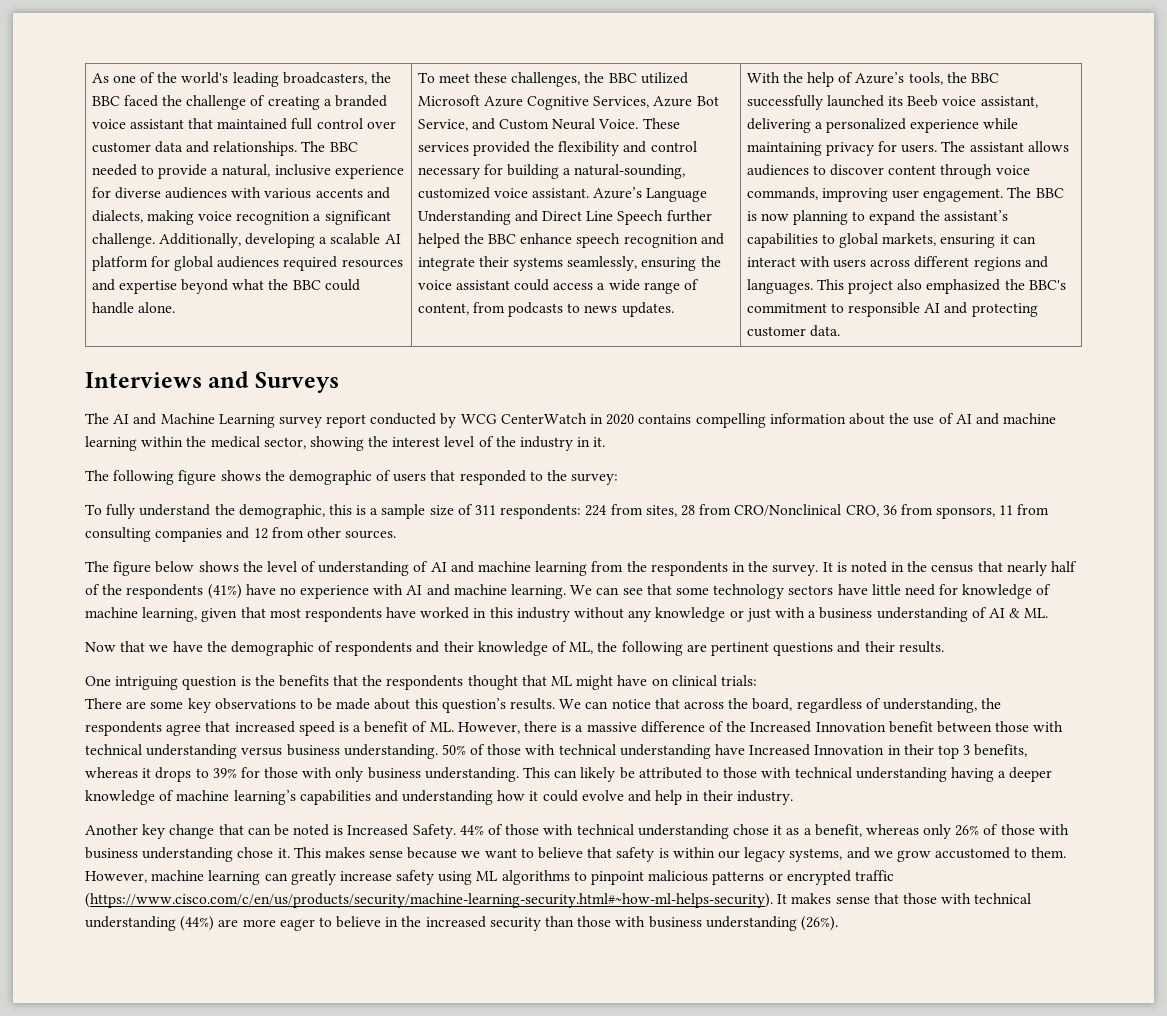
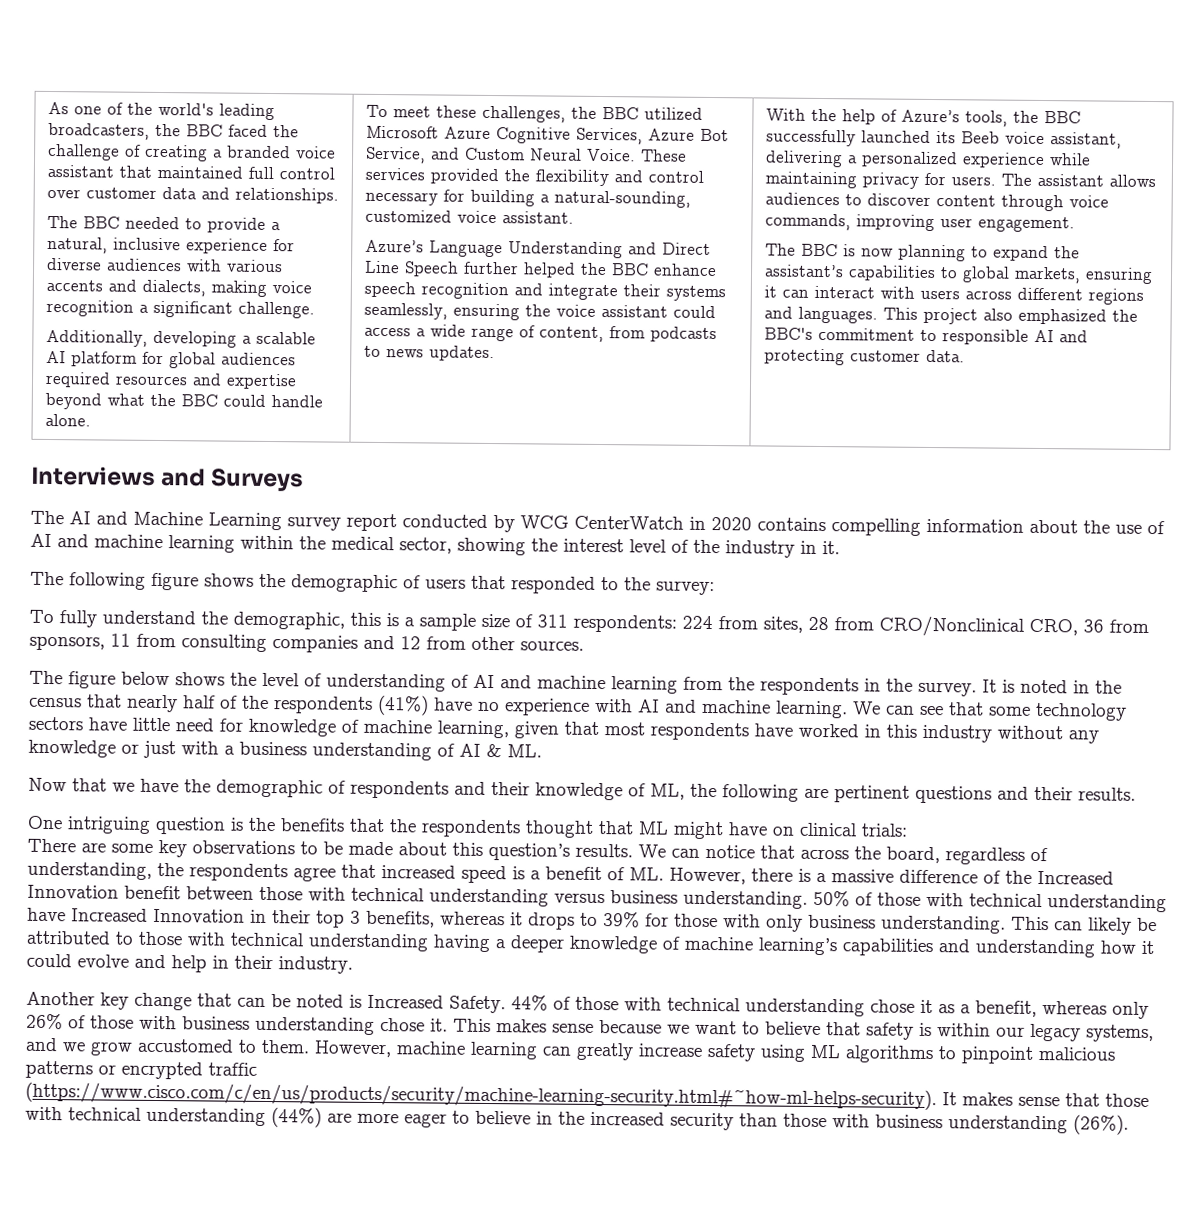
(298, 148) none -> (339, 195) //
(155, 240) none -> (315, 310) //
(589, 193) none -> (574, 217) //
(1004, 195) none -> (1075, 224) //

